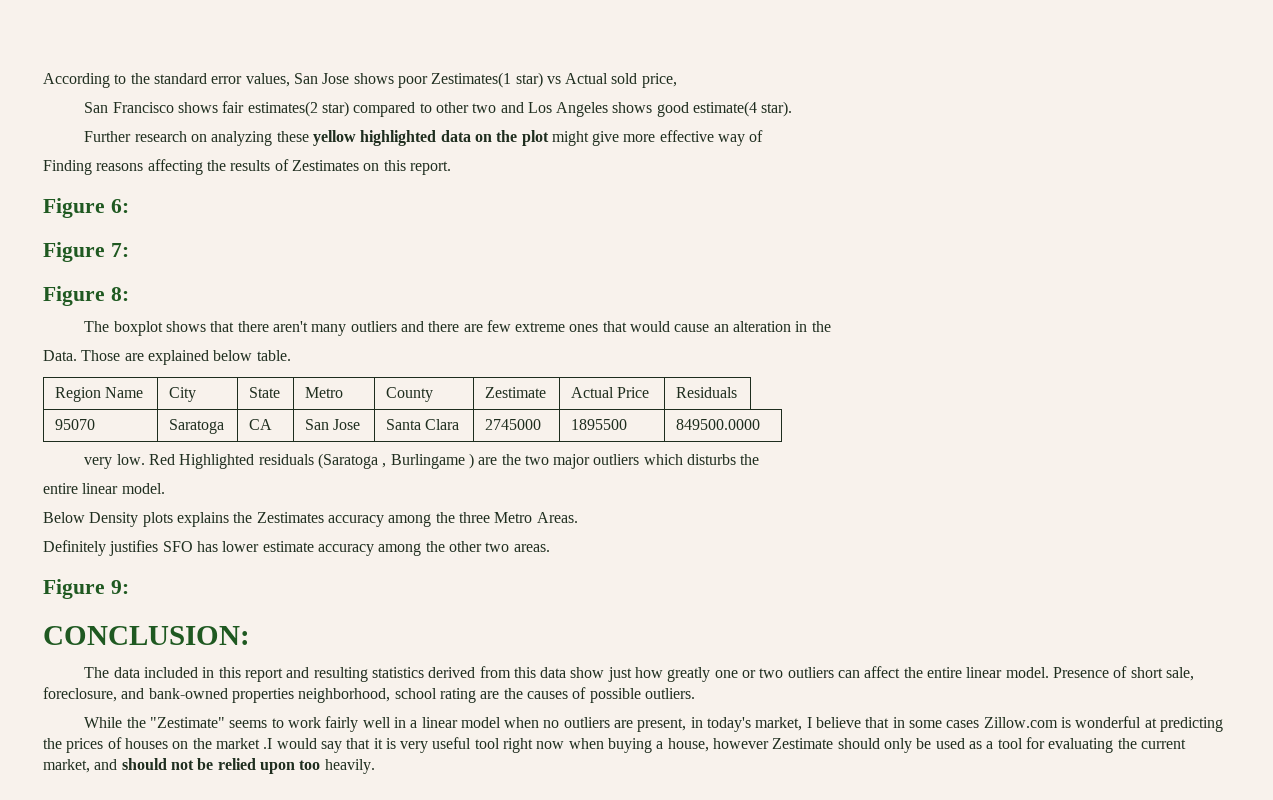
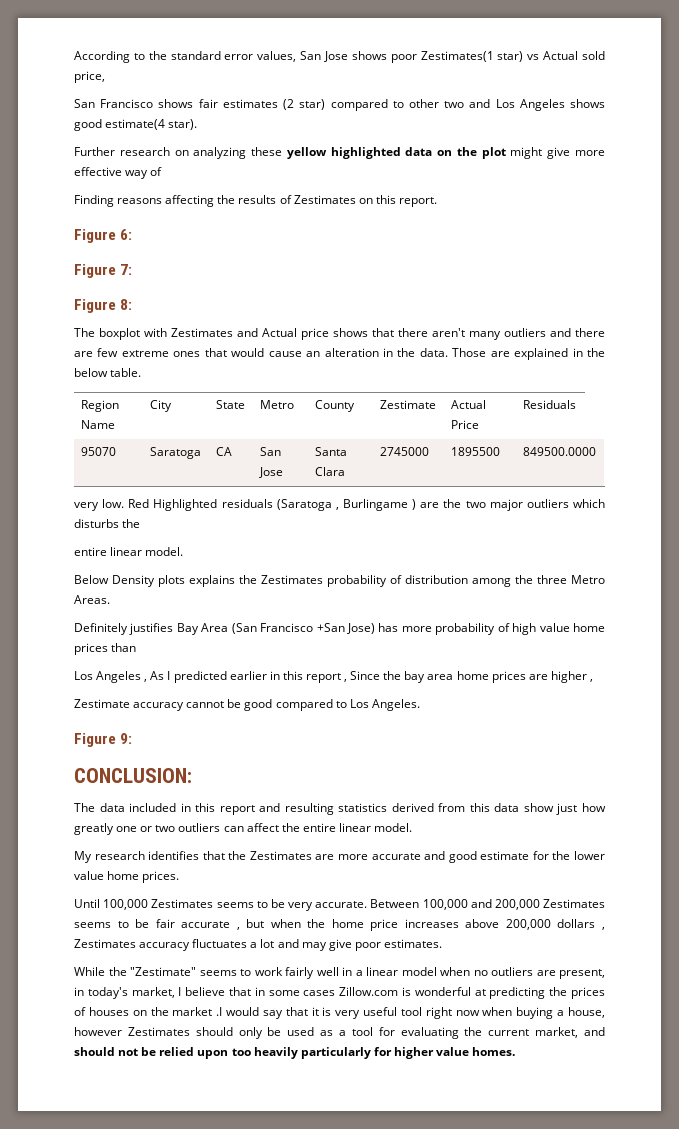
[247,101,318,117] estimates(2 -> [222,99,295,110] estimates (2
(163, 328) none -> [144,328,329,340] with Zestimates and Actual price
[43,350,77,361] // Data. -> [419,348,448,357] data.
(209, 357) none -> [572,348,605,357] in the
[327,515,384,527] accuracy -> [327,575,468,587] probability of distribution
[162,541,550,556] SFO has lower estimate accuracy among the other two areas. -> [176,623,606,635] [74,643,137,655] [74,671,593,683] [74,699,420,711] Bay Area (San Francisco +San Jose) has more probability of high value home prices than // Los Angeles , As I predicted earlier in this report , Since the bay area home prices are higher , // Zestimate accuracy cannot be good compared to Los Angeles.
[1052,666,1194,681] [43,687,695,703] Presence of short sale, foreclosure, and bank-owned properties neighborhood, school rating are the causes of possible outliers. -> [74,851,605,863] [74,871,180,883] [74,899,605,911] [74,919,605,931] [74,939,442,951] // My research identifies that the Zestimates are more accurate and good estimate for the lower value home prices. // Until 100,000 Zestimates seems to be very accurate. Between 100,000 and 200,000 Zestimates seems to be fair accurate , but when the home price increases above 200,000 dollars , Zestimates accuracy fluctuates a lot and may give poor estimates.
[772,738,834,749] Zestimate -> [127,1027,190,1036] Zestimates
[324,759,375,774] heavily. -> [253,1047,516,1059] heavily particularly for higher value homes.

